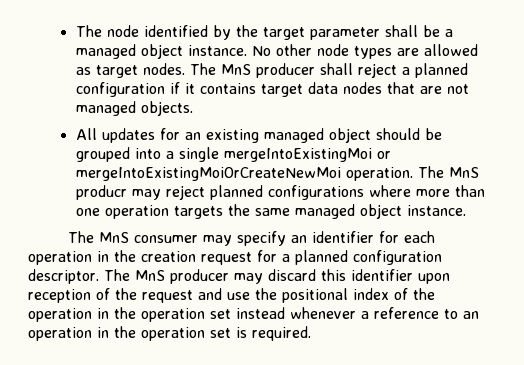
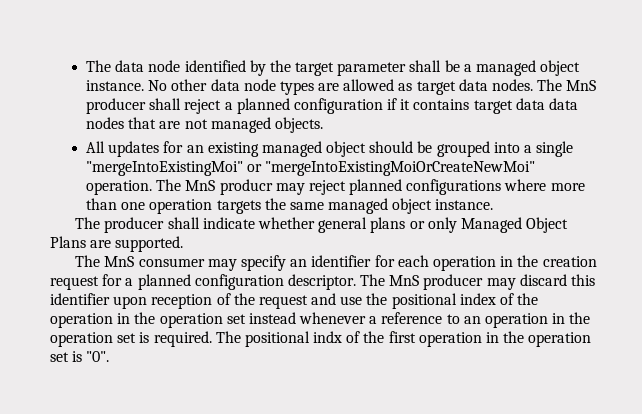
[75,25,102,37] The -> [85,60,145,72] The data
(312, 50) none -> [210,79,240,91] data
(138, 71) none -> [458,79,488,91] data
(338, 88) none -> [549,98,579,110] data
[223,148,391,162] [75,167,341,181] mergeIntoExistingMoi or mergeIntoExistingMoiOrCreateNewMoi -> [85,161,536,176] "mergeIntoExistingMoi" or "mergeIntoExistingMoiOrCreateNewMoi"
(466, 210) none -> [75,217,569,233] [50,236,184,252] // The producer shall indicate whether general plans or only Managed Object Plans are supported.
(311, 333) none -> [215,331,592,347] [50,351,110,362] The positional indx of the first operation in the operation set is "0".

